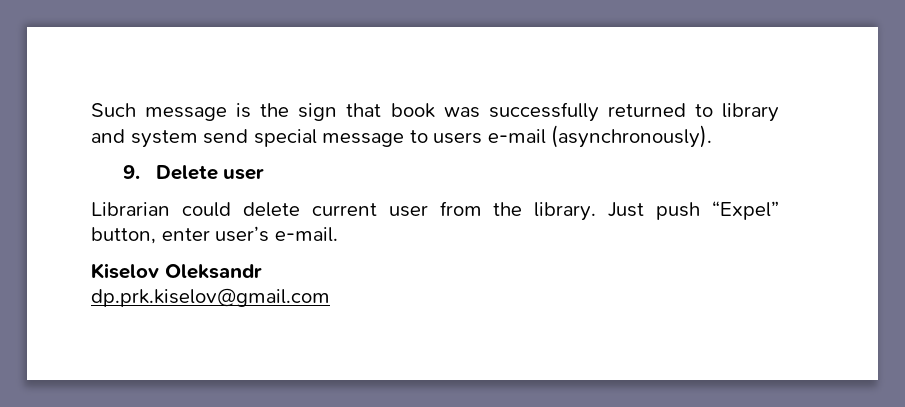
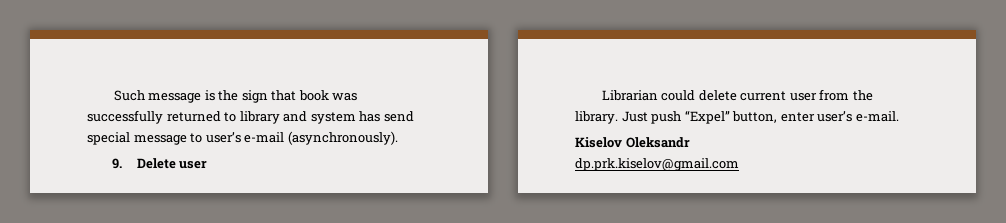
(198, 139) none -> [359,111,381,122] has
[433,132,483,144] users -> [205,132,241,143] user’s

